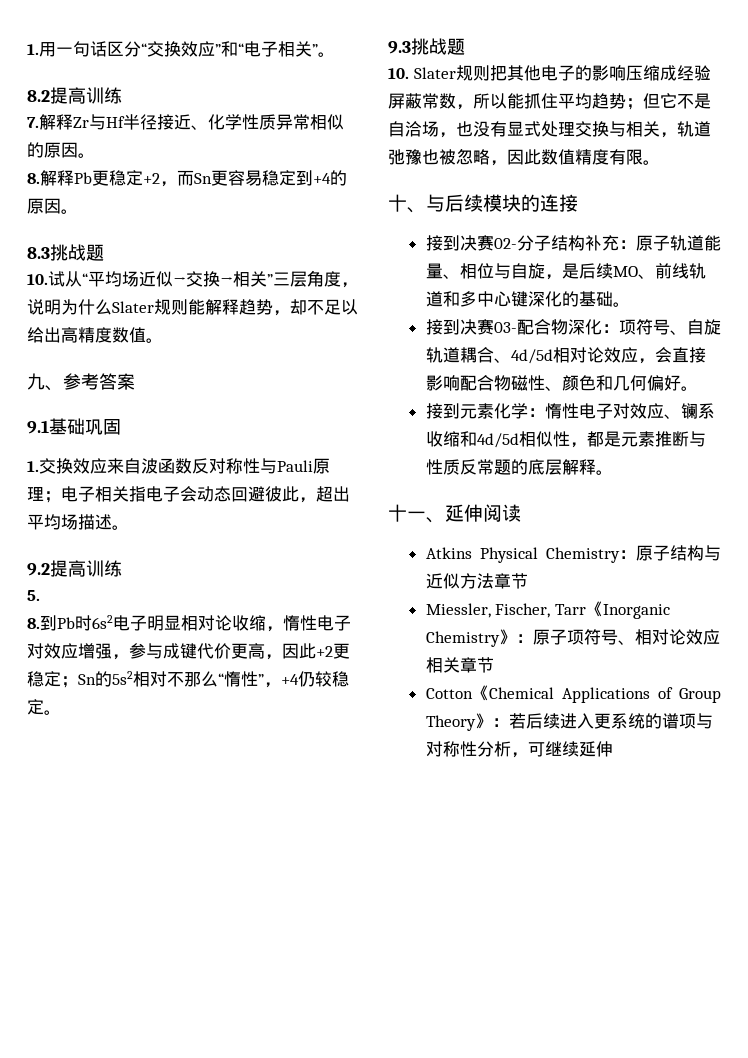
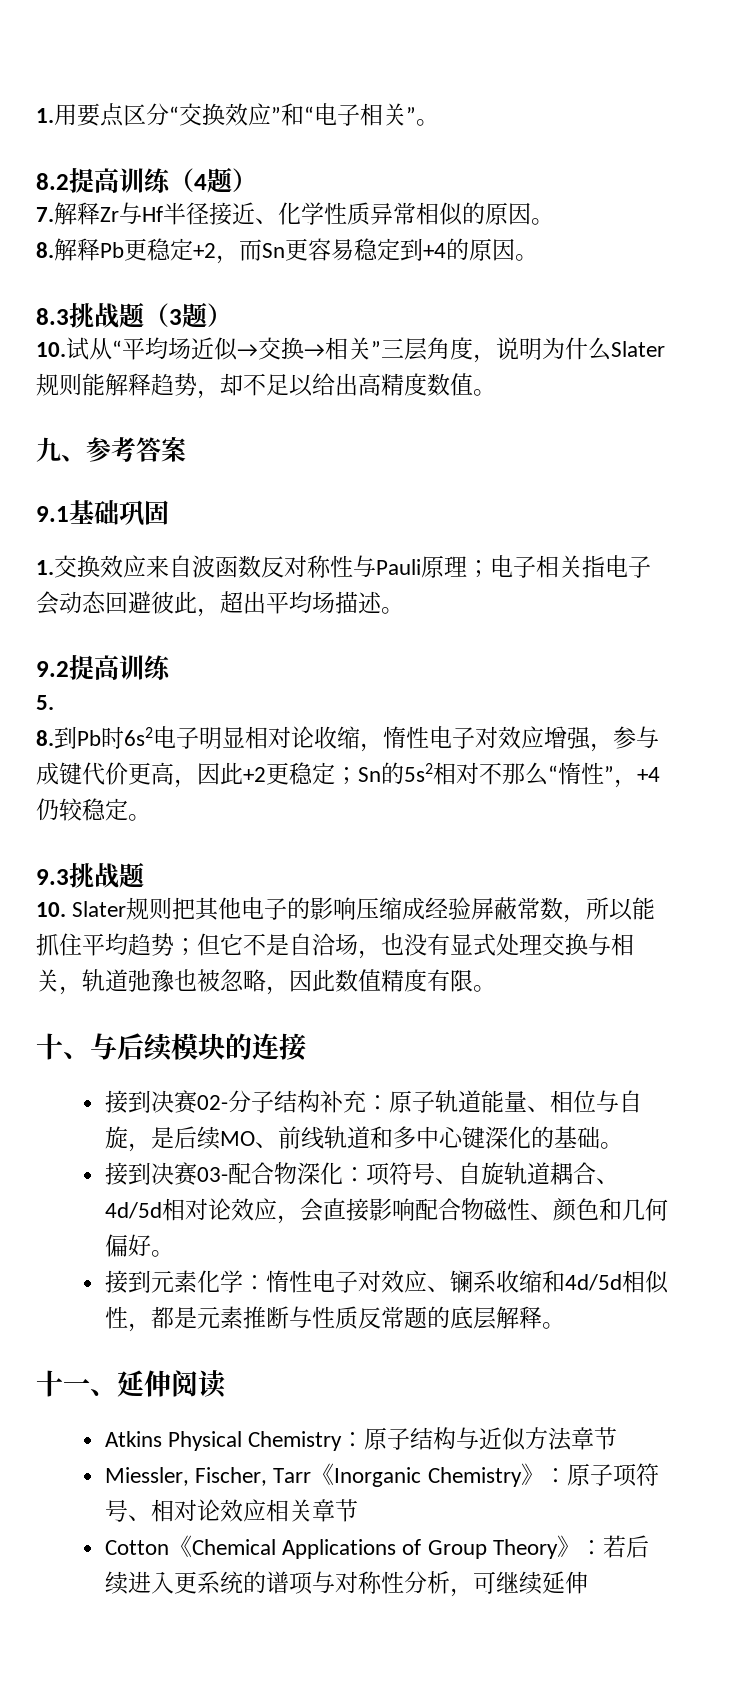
[56,41,107,57] 一句话 -> [77,103,124,127] 要点
(122, 95) none -> [169,167,257,193] （4题）
(104, 252) none -> [144,302,232,328] （3题）

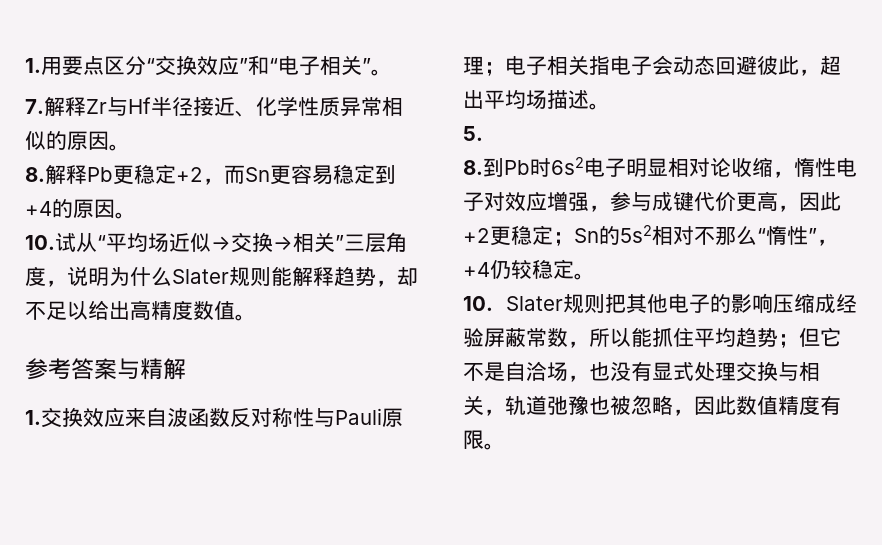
[36,167,257,193] // 8.2提高训练（4题） -> (392, 72) none
[36,302,232,329] // 8.3挑战题（3题） -> (136, 215) none
[36,437,86,462] 九、 -> (256, 317) none
[36,500,169,526] // 9.1基础巩固 -> [117,358,186,380] 与精解
[36,655,171,680] // 9.2提高训练 -> (610, 106) none
[36,862,144,889] // 9.3挑战题 -> (595, 276) none
[36,1033,306,1061] [104,1090,642,1114] [104,1126,623,1152] [104,1162,619,1186] [104,1198,668,1224] [104,1234,174,1257] [104,1270,669,1294] [104,1306,565,1332] [36,1370,226,1398] [104,1427,618,1451] [104,1463,659,1487] [104,1499,358,1522] [104,1535,649,1559] [104,1571,588,1597] // 十、与后续模块的连接 // 接到决赛02-分子结构补充：原子轨道能量、相位与自旋，是后续MO、前线轨道和多中心键深化的基础。 // 接到决赛03-配合物深化：项符号、自旋轨道耦合、4d/5d相对论效应，会直接影响配合物磁性、颜色和几何偏好。 // 接到元素化学：惰性电子对效应、镧系收缩和4d/5d相似性，都是元素推断与性质反常题的底层解释。 // 十一、延伸阅读 // Atkins Physical Chemistry：原子结构与近似方法章节 // Miessler, Fischer, Tarr《Inorganic Chemistry》：原子项符号、相对论效应相关章节 // Cotton《Chemical Applications of Group Theory》：若后续进入更系统的谱项与对称性分析，可继续延伸 -> (505, 446) none

